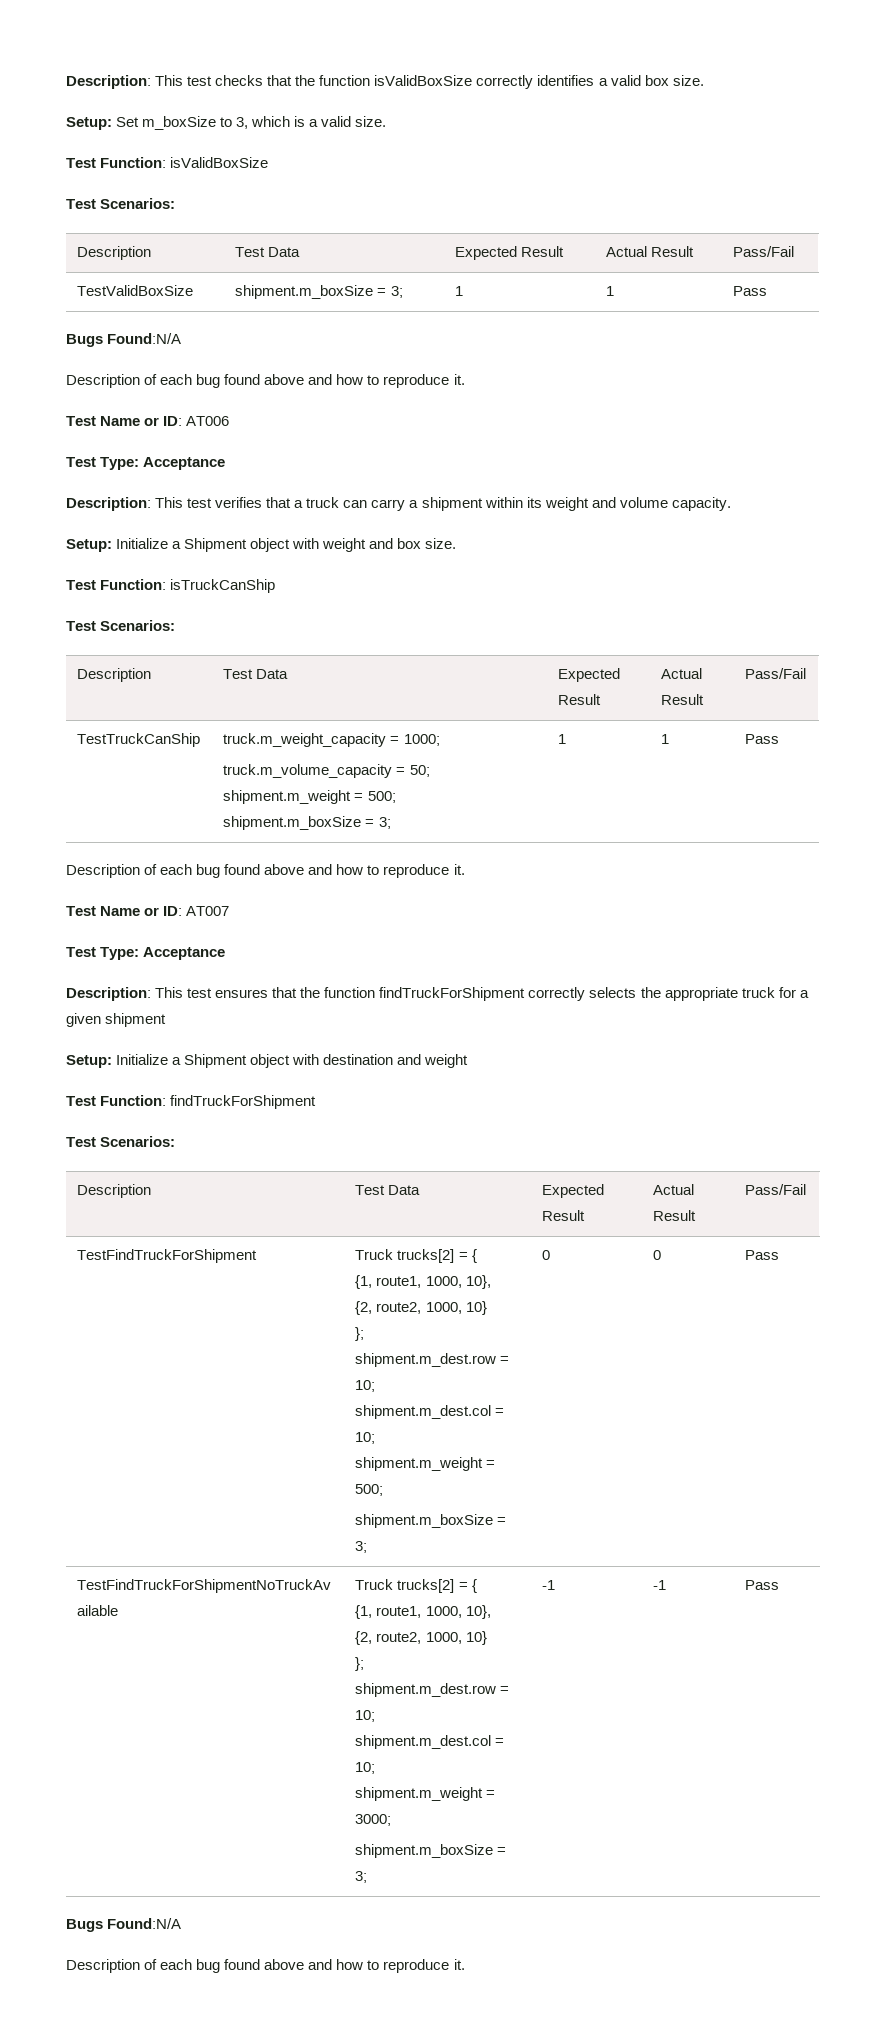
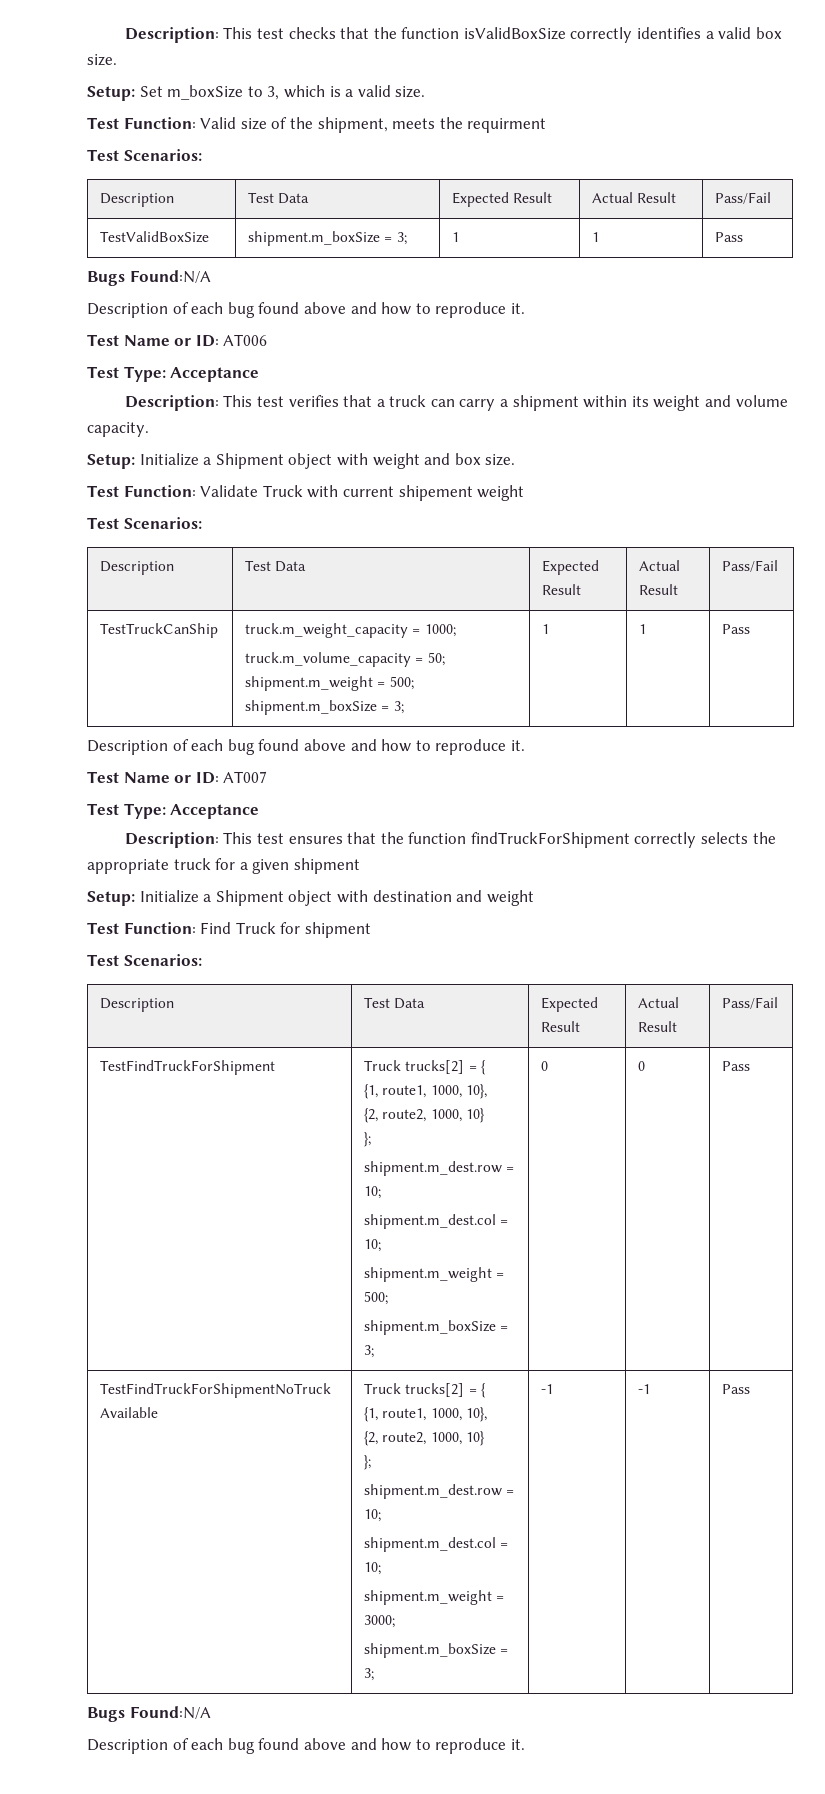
[170,157,269,168] isValidBoxSize -> [200,117,547,133] Valid size of the shipment, meets the requirment
[170,579,276,593] isTruckCanShip -> [200,485,525,501] Validate Truck with current shipement weight
[170,1095,317,1109] findTruckForShipment -> [200,922,371,938] Find Truck for shipment

